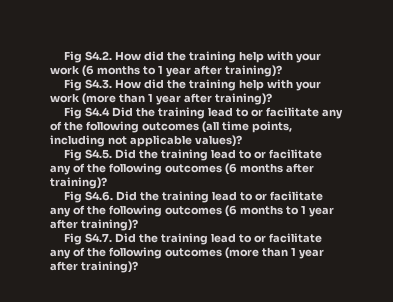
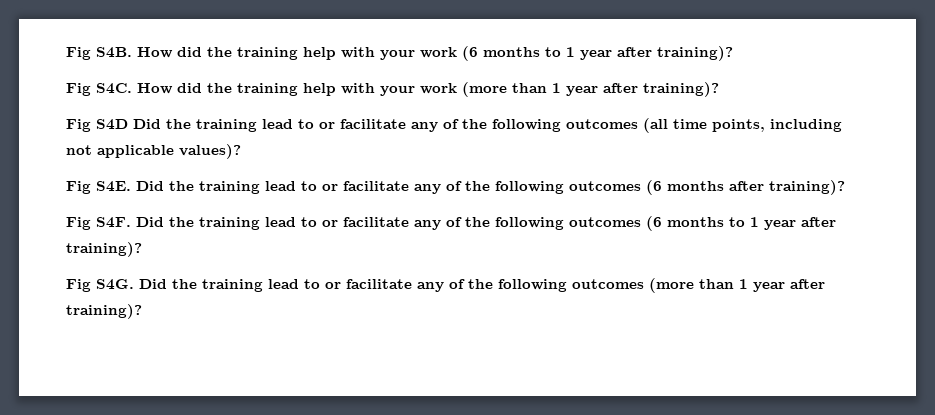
[64,51,113,63] Fig S4.2. -> [66,47,132,60] Fig S4B.
[85,79,113,89] S4.3. -> [96,83,132,94] S4C.
[85,107,111,117] S4.4 -> [96,119,128,130] S4D
[85,149,113,159] S4.5. -> [96,181,131,192] S4E.
[85,191,114,201] S4.6. -> [96,217,131,228] S4F.
[85,233,113,243] S4.7. -> [96,279,134,290] S4G.

